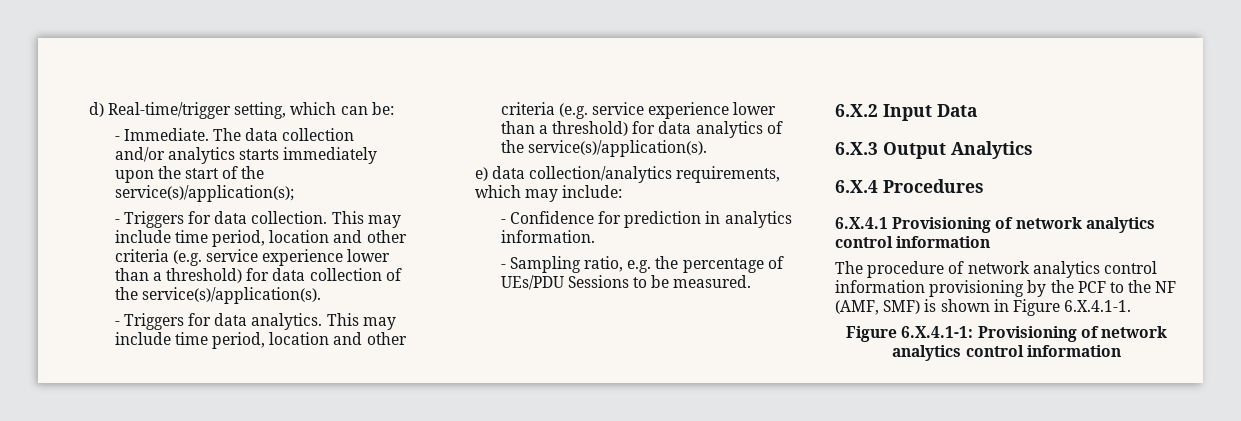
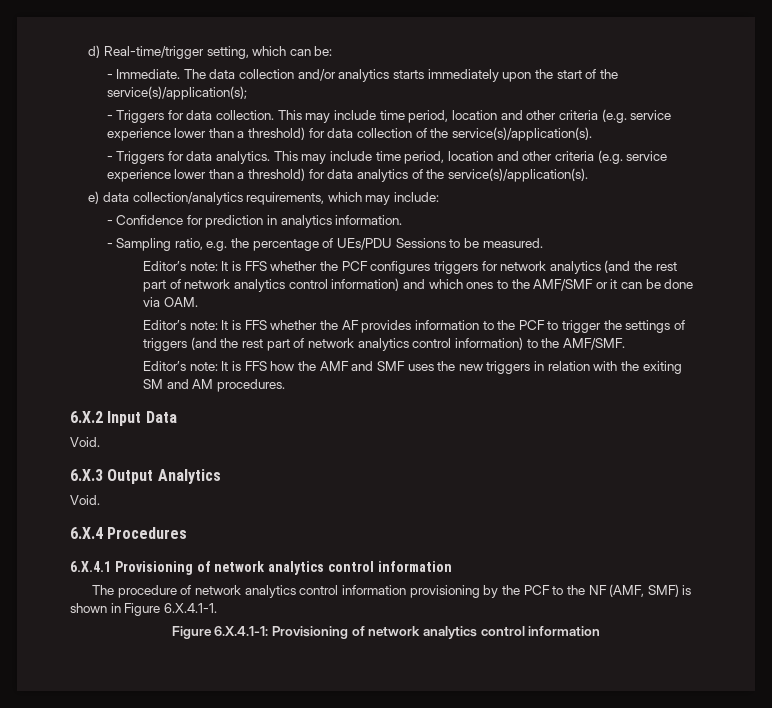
(752, 281) none -> [143,260,677,274] [143,278,694,292] [143,297,198,307] [143,320,686,333] [143,337,625,351] [143,361,682,374] [143,379,285,392] // Editor’s note: It is FFS whether the PCF configures triggers for network analytics (and the rest part of network analytics control information) and which ones to the AMF/SMF or it can be done via OAM. // Editor’s note: It is FFS whether the AF provides information to the PCF to trigger the settings of triggers (and the rest part of network analytics control information) to the AMF/SMF. // Editor’s note: It is FFS how the AMF and SMF uses the new triggers in relation with the exiting SM and AM procedures.
(977, 110) none -> [70,437,100,447] // Void.
(1033, 150) none -> [70,495,100,505] // Void.

